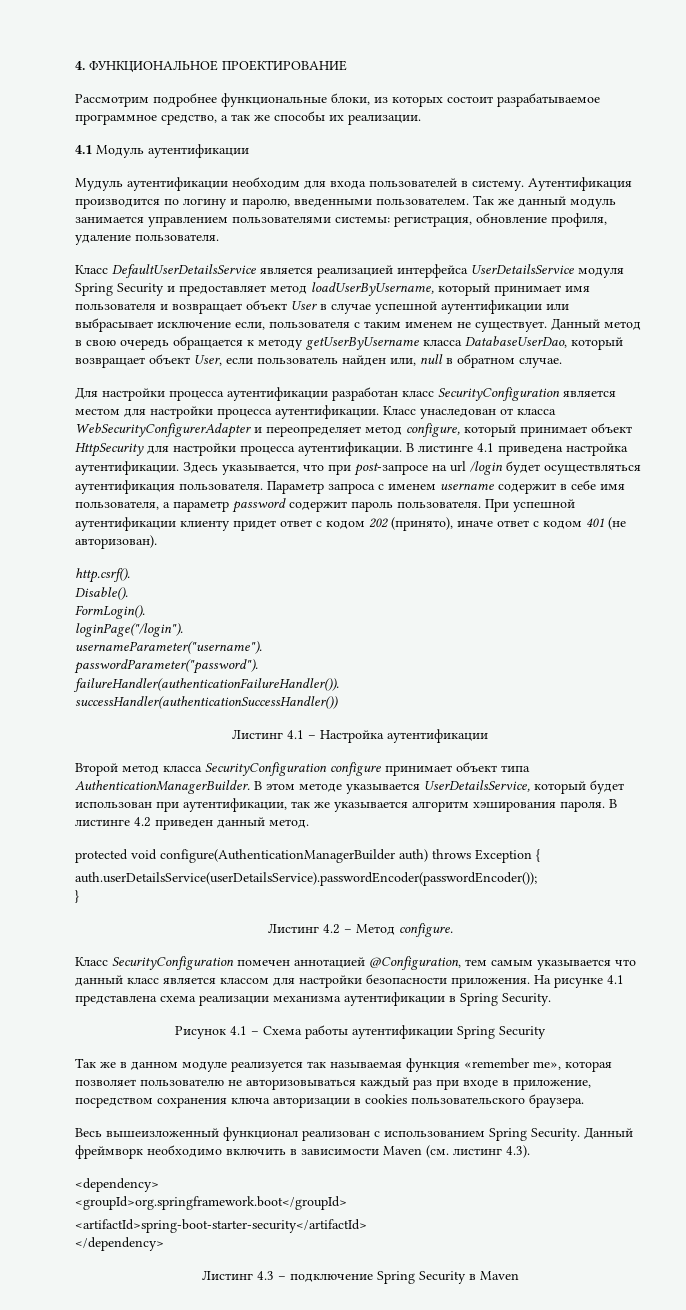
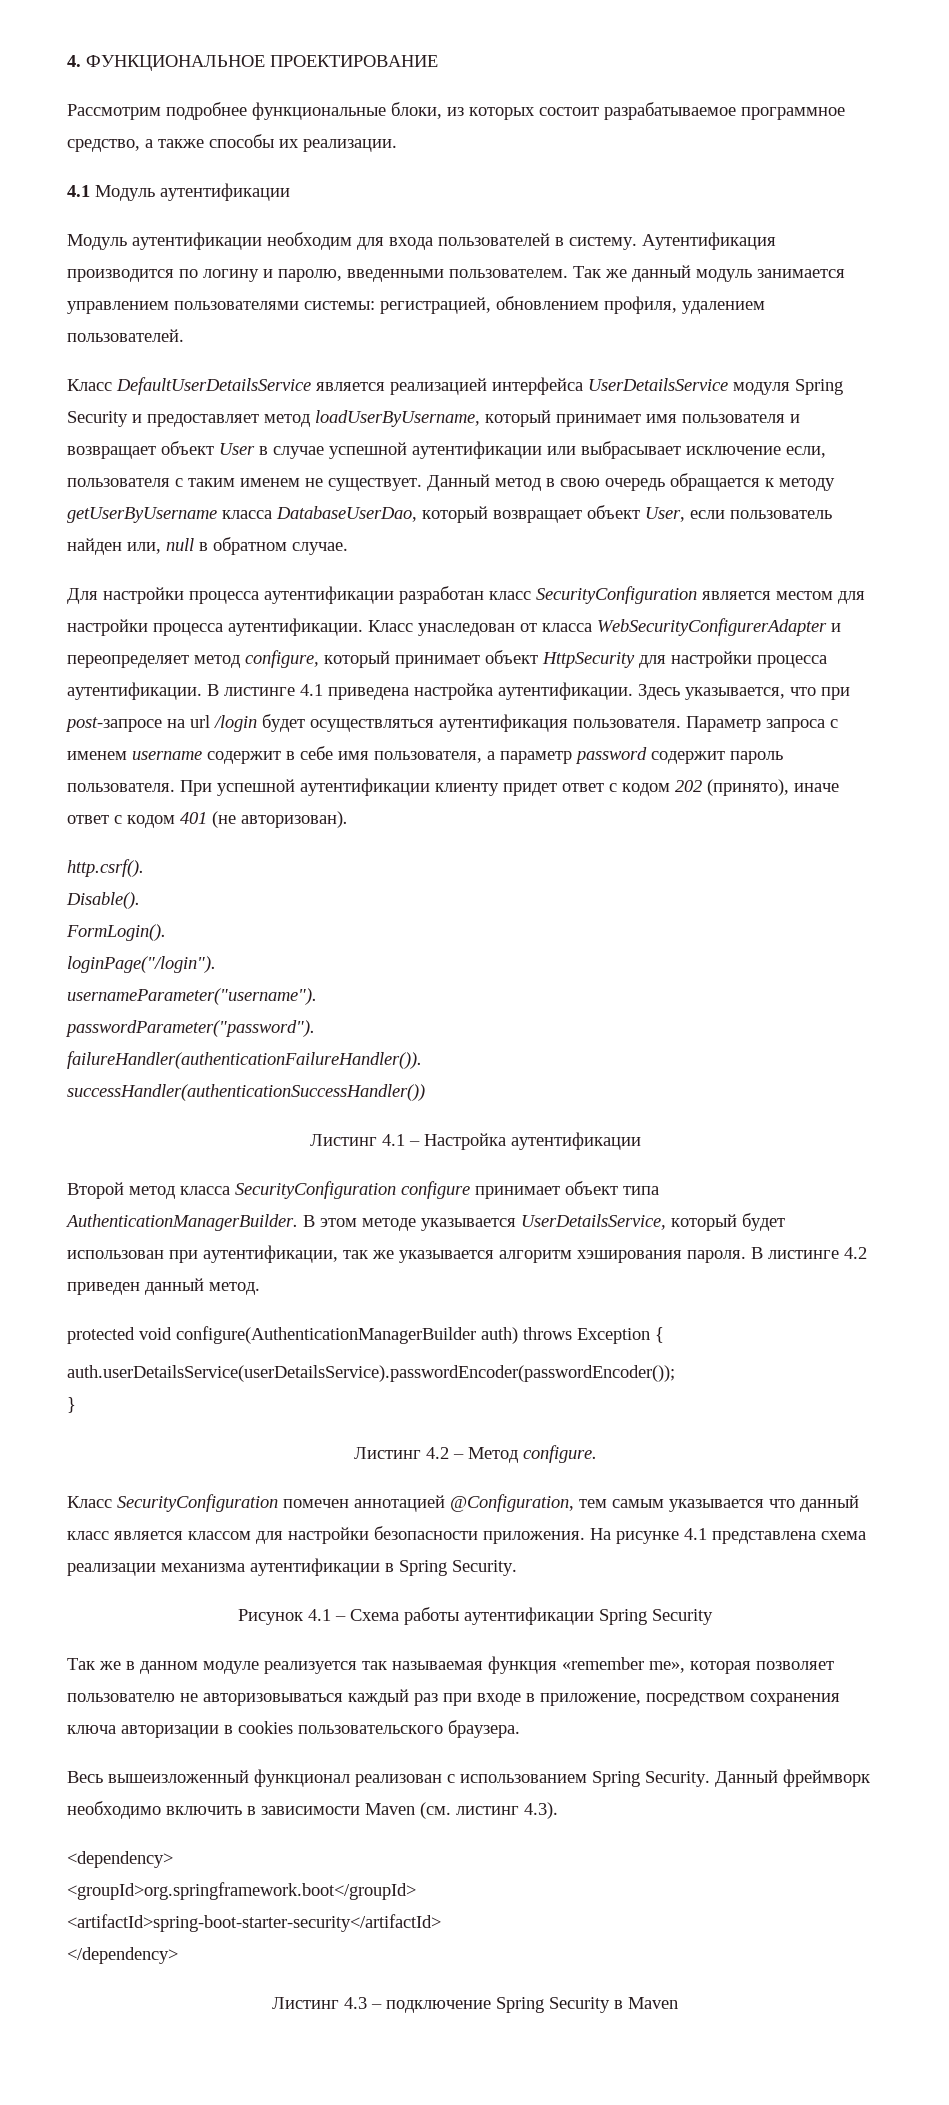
[231,114,270,121] так же -> [158,139,204,148] также
[75,178,123,191] Мудуль -> [67,234,127,250] Модуль
[394,213,607,227] [75,234,219,245] регистрация, обновление профиля, удаление пользователя. -> [380,296,765,314] [67,329,184,342] регистрацией, обновлением профиля, удалением пользователей.

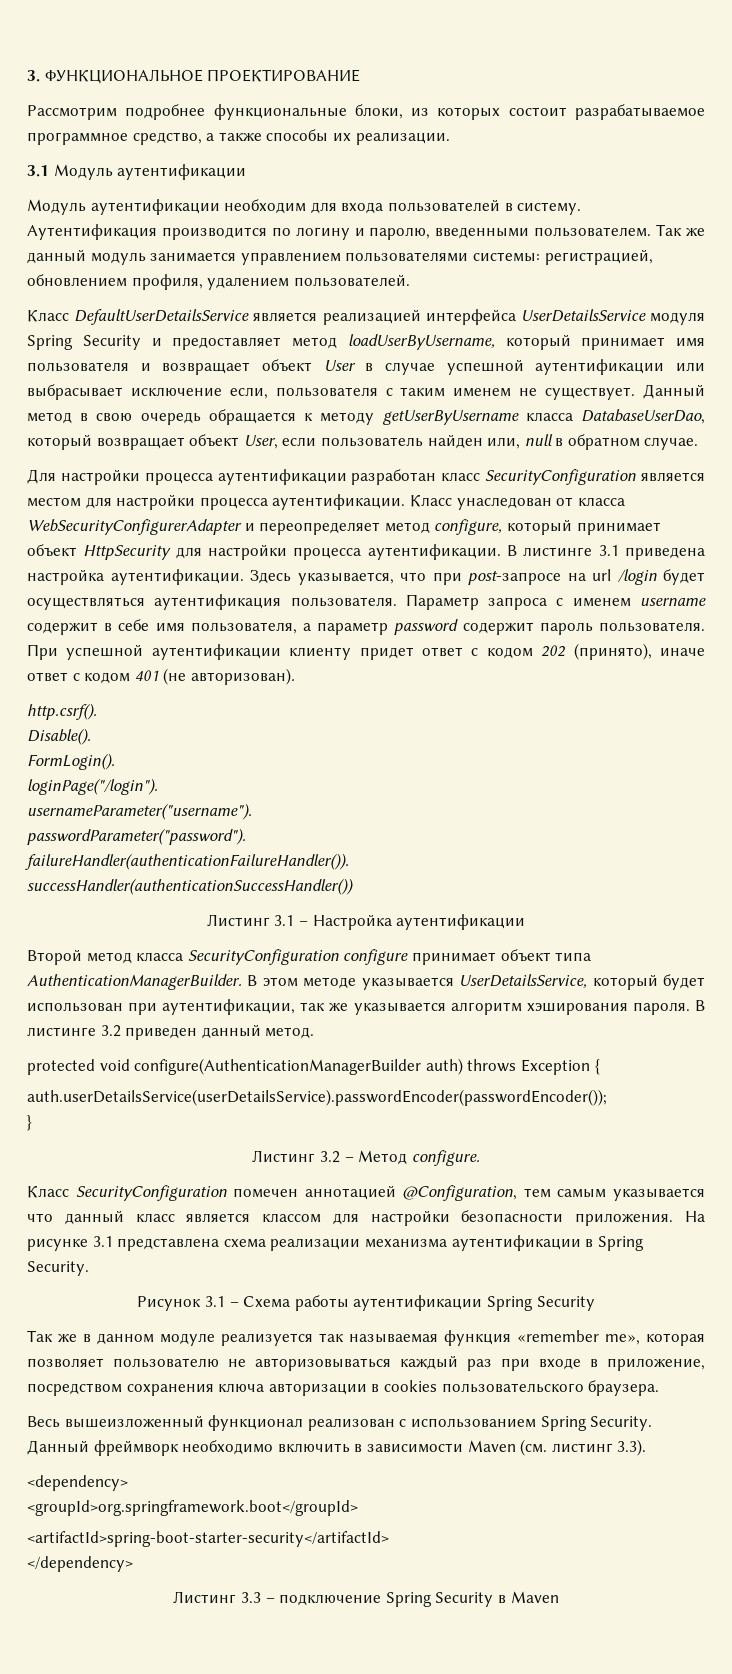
[67,55,81,67] 4. -> [27,70,40,82] 3.
[67,185,90,197] 4.1 -> [27,165,49,177] 3.1
[300,684,323,696] 4.1 -> [598,545,619,556] 3.1
[381,1134,405,1146] 4.1 -> [274,915,295,926] 3.1
[844,1247,867,1259] 4.2 -> [100,1025,121,1037] 3.2
[425,1447,449,1459] 4.2 -> [319,1151,340,1163] 3.2
[684,1528,707,1540] 4.1 -> [92,1236,113,1247] 3.1
[308,1609,331,1621] 4.1 -> [205,1296,226,1307] 3.1
[524,1802,558,1819] 4.3). -> [617,1439,647,1456] 3.3).
[344,1997,367,2009] 4.3 -> [241,1592,262,1603] 3.3

